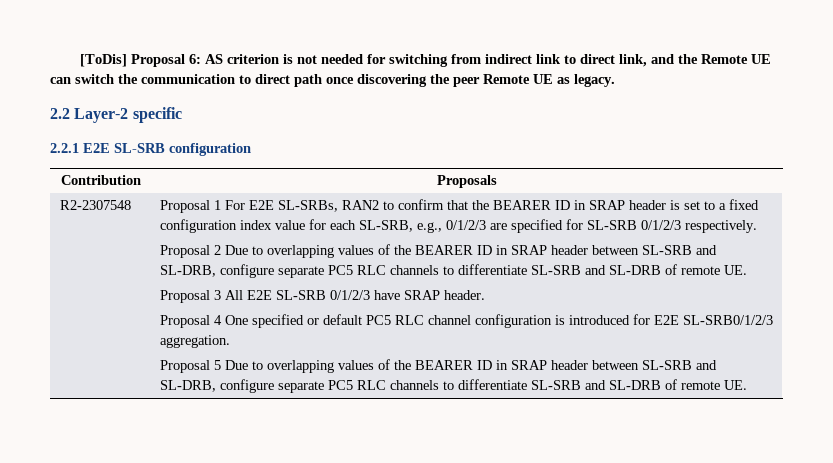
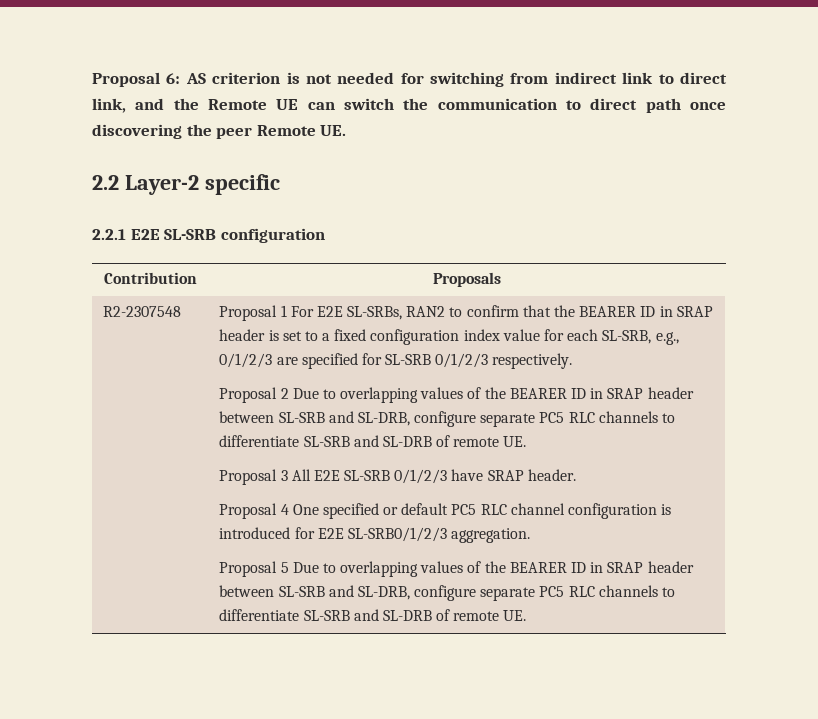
[80,54,128,67] [ToDis] -> (92, 79) none
[533,74,615,87] UE as legacy. -> [320,125,347,136] UE.

